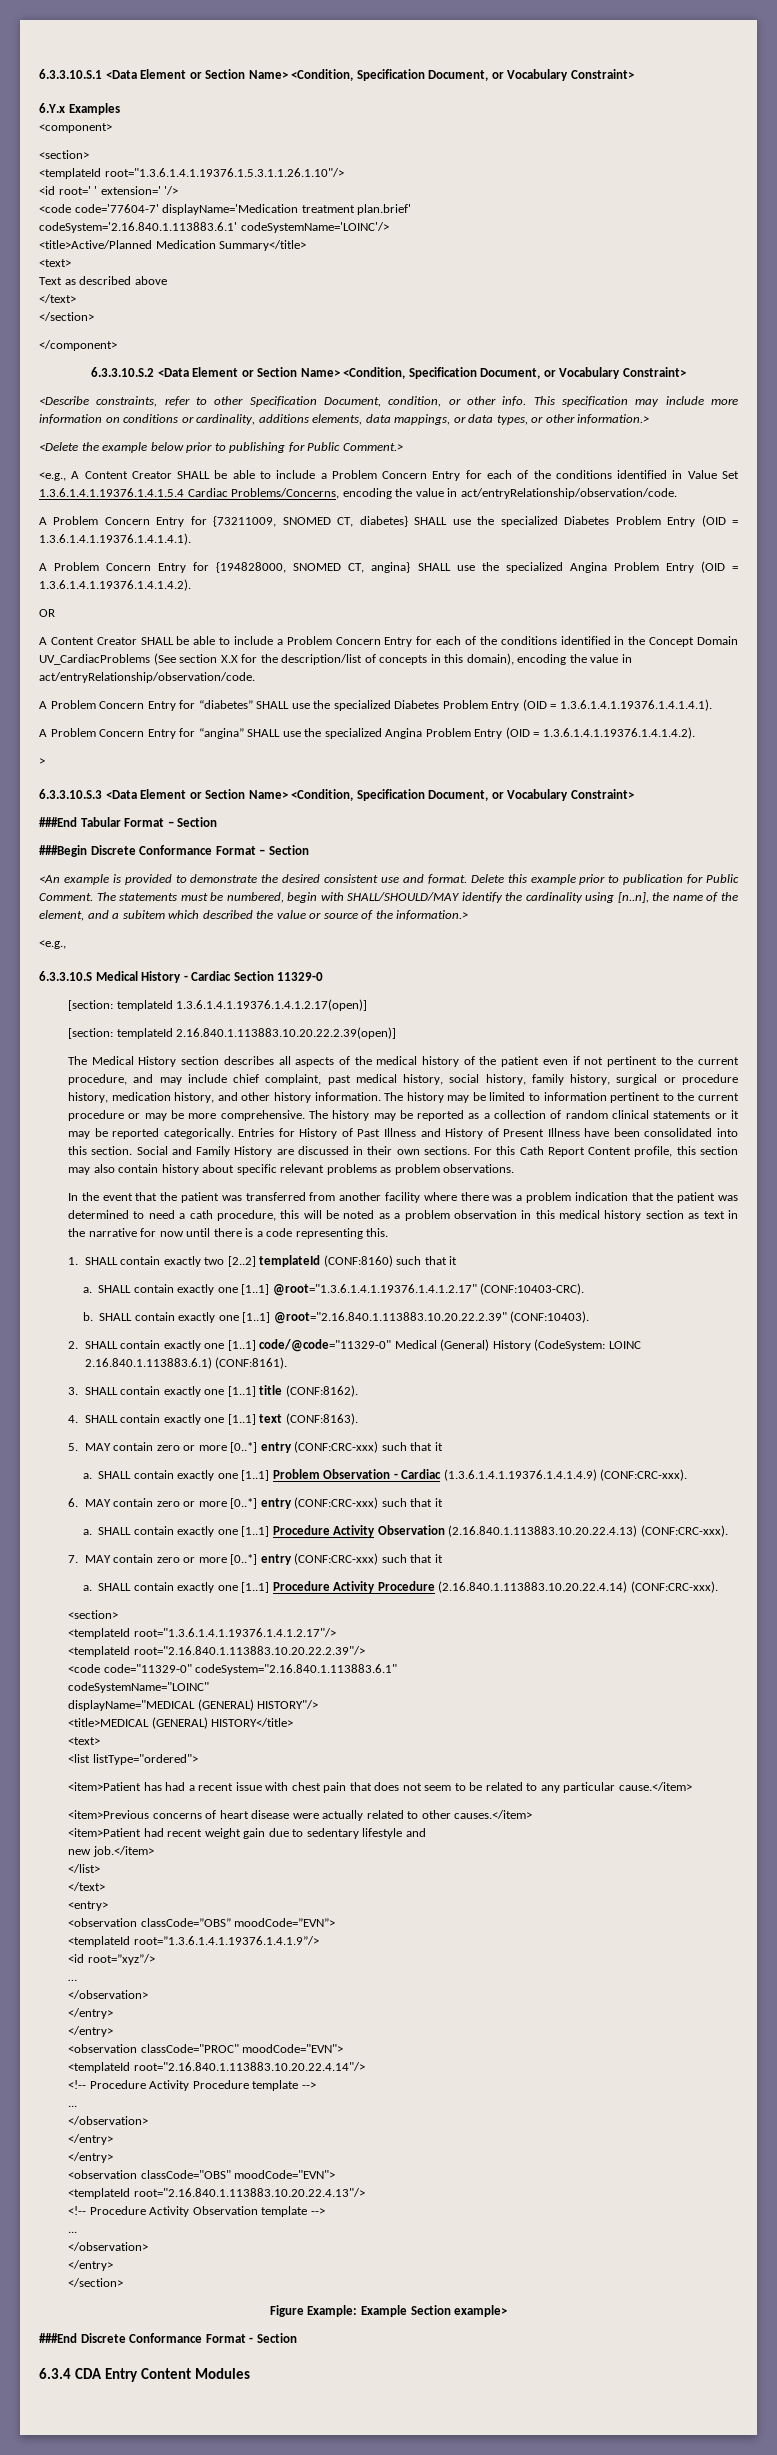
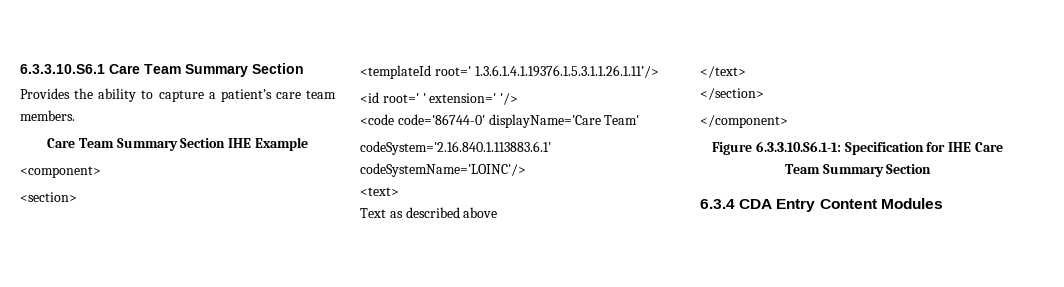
[39,69,634,81] [39,103,120,115] 6.3.3.10.S.1 <Data Element or Section Name> <Condition, Specification Document, or Vocabulary Constraint> // 6.Y.x Examples -> [20,63,304,77] [20,88,336,102] [20,110,75,121] [47,137,308,151] 6.3.3.10.S6.1 Care Team Summary Section // Provides the ability to capture a patient’s care team members. // Care Team Summary Section IHE Example
[104,168,344,177] root="1.3.6.1.4.1.19376.1.5.3.1.1.26.1.10"/> -> [434,65,659,78] root=' 1.3.6.1.4.1.19376.1.5.3.1.1.26.1.11’/>
[74,204,412,215] code='77604-7' displayName='Medication treatment plan.brief' -> [397,114,640,128] code='86744-0' displayName='Care Team'
[39,240,307,251] // <title>Active/Planned Medication Summary</title> -> (526, 170) none
[91,367,686,379] [39,396,739,407] [39,414,650,425] [39,442,403,453] [39,470,740,481] [39,488,677,499] [39,515,739,527] [39,533,191,545] [39,561,738,573] [39,579,191,591] [39,609,55,617] [39,636,738,647] [39,653,632,665] [39,672,255,683] [39,699,712,711] [39,727,695,739] [39,758,45,765] [39,789,634,801] [39,817,218,827] [39,845,309,857] [39,874,740,885] [39,892,738,903] [39,910,469,921] [39,940,66,949] [39,971,324,983] [68,999,368,1011] [68,1027,397,1039] [68,1056,739,1067] [68,1074,739,1085] [68,1092,739,1103] [68,1110,740,1121] [68,1128,738,1139] [68,1146,738,1157] [68,1164,515,1175] [68,1192,738,1203] [68,1210,738,1221] [68,1228,389,1239] [68,1255,458,1267] [82,1283,585,1296] [82,1311,590,1324] [68,1339,641,1352] [84,1357,288,1369] [68,1385,358,1397] [68,1413,358,1425] [68,1441,443,1453] [82,1469,688,1481] [68,1497,443,1509] [82,1525,728,1537] [68,1553,443,1565] [82,1581,718,1593] [68,1610,119,1619] [68,1628,336,1639] [68,1646,365,1657] [68,1664,398,1675] [68,1682,210,1693] [68,1699,319,1711] [68,1717,294,1729] [68,1737,101,1745] [68,1754,198,1765] [68,1782,692,1793] [68,1810,533,1821] [68,1828,426,1839] [68,1846,154,1857] [68,1864,101,1873] [68,1882,106,1891] [68,1901,109,1911] [68,1918,336,1927] [68,1936,319,1947] [68,1954,155,1965] [68,1979,78,1981] [68,1990,149,1999] [68,2008,114,2019] [68,2026,114,2037] [68,2044,344,2053] [68,2062,365,2073] [68,2080,316,2091] [68,2105,78,2107] [68,2116,149,2125] [68,2134,114,2145] [68,2152,114,2163] [68,2170,336,2179] [68,2188,365,2199] [68,2206,325,2217] [68,2231,78,2233] [68,2242,149,2251] [68,2260,114,2271] [68,2278,124,2287] [269,2305,508,2317] [39,2333,254,2343] 6.3.3.10.S.2 <Data Element or Section Name> <Condition, Specification Document, or Vocabulary Constraint> // <Describe constraints, refer to other Specification Document, condition, or other info. This specification may include more information on conditions or cardinality, additions elements, data mappings, or data types, or other information.> // <Delete the example below prior to publishing for Public Comment.> // <e.g., A Content Creator SHALL be able to include a Problem Concern Entry for each of the conditions identified in Value Set 1.3.6.1.4.1.19376.1.4.1.5.4 Cardiac Problems/Concerns, encoding the value in act/entryRelationship/observation/code. // A Problem Concern Entry for {73211009, SNOMED CT, diabetes} SHALL use the specialized Diabetes Problem Entry (OID = 1.3.6.1.4.1.19376.1.4.1.4.1). // A Problem Concern Entry for {194828000, SNOMED CT, angina} SHALL use the specialized Angina Problem Entry (OID = 1.3.6.1.4.1.19376.1.4.1.4.2). // OR // A Content Creator SHALL be able to include a Problem Concern Entry for each of the conditions identified in the Concept Domain UV_CardiacProblems (See section X.X for the description/list of concepts in this domain), encoding the value in act/entryRelationship/observation/code. // A Problem Concern Entry for “diabetes” SHALL use the specialized Diabetes Problem Entry (OID = 1.3.6.1.4.1.19376.1.4.1.4.1). // A Problem Concern Entry for “angina” SHALL use the specialized Angina Problem Entry (OID = 1.3.6.1.4.1.19376.1.4.1.4.2). // > // 6.3.3.10.S.3 <Data Element or Section Name> <Condition, Specification Document, or Vocabulary Constraint> // ###End Tabular Format – Section // ###Begin Discrete Conformance Format – Section // <An example is provided to demonstrate the desired consistent use and format. Delete this example prior to publication for Public Comment. The statements must be numbered, begin with SHALL/SHOULD/MAY identify the cardinality using [n..n], the name of the element, and a subitem which described the value or source of the information.> // <e.g., // 6.3.3.10.S Medical History - Cardiac Section 11329-0 // [section: templateId 1.3.6.1.4.1.19376.1.4.1.2.17(open)] // [section: templateId 2.16.840.1.113883.10.20.22.2.39(open)] // The Medical History section describes all aspects of the medical history of the patient even if not pertinent to the current procedure, and may include chief complaint, past medical history, social history, family history, surgical or procedure history, medication history, and other history information. The history may be limited to information pertinent to the current procedure or may be more comprehensive. The history may be reported as a collection of random clinical statements or it may be reported categorically. Entries for History of Past Illness and History of Present Illness have been consolidated into this section. Social and Family History are discussed in their own sections. For this Cath Report Content profile, this section may also contain history about specific relevant problems as problem observations. // In the event that the patient was transferred from another facility where there was a problem indication that the patient was determined to need a cath procedure, this will be noted as a problem observation in this medical history section as text in the narrative for now until there is a code representing this. // 1. SHALL contain exactly two [2..2] templateId (CONF:8160) such that it // a. SHALL contain exactly one [1..1] @root="1.3.6.1.4.1.19376.1.4.1.2.17" (CONF:10403-CRC). // b. SHALL contain exactly one [1..1] @root="2.16.840.1.113883.10.20.22.2.39" (CONF:10403). // 2. SHALL contain exactly one [1..1] code/@code="11329-0" Medical (General) History (CodeSystem: LOINC 2.16.840.1.113883.6.1) (CONF:8161). // 3. SHALL contain exactly one [1..1] title (CONF:8162). // 4. SHALL contain exactly one [1..1] text (CONF:8163). // 5. MAY contain zero or more [0..*] entry (CONF:CRC-xxx) such that it // a. SHALL contain exactly one [1..1] Problem Observation - Cardiac (1.3.6.1.4.1.19376.1.4.1.4.9) (CONF:CRC-xxx). // 6. MAY contain zero or more [0..*] entry (CONF:CRC-xxx) such that it // a. SHALL contain exactly one [1..1] Procedure Activity Observation (2.16.840.1.113883.10.20.22.4.13) (CONF:CRC-xxx). // 7. MAY contain zero or more [0..*] entry (CONF:CRC-xxx) such that it // a. SHALL contain exactly one [1..1] Procedure Activity Procedure (2.16.840.1.113883.10.20.22.4.14) (CONF:CRC-xxx). // <section> // <templateId root="1.3.6.1.4.1.19376.1.4.1.2.17"/> // <templateId root="2.16.840.1.113883.10.20.22.2.39"/> // <code code="11329-0" codeSystem="2.16.840.1.113883.6.1" // codeSystemName="LOINC" // displayName="MEDICAL (GENERAL) HISTORY"/> // <title>MEDICAL (GENERAL) HISTORY</title> // <text> // <list listType="ordered"> // <item>Patient has had a recent issue with chest pain that does not seem to be related to any particular cause.</item> // <item>Previous concerns of heart disease were actually related to other causes.</item> // <item>Patient had recent weight gain due to sedentary lifestyle and // new job.</item> // </list> // </text> // <entry> // <observation classCode=”OBS” moodCode=”EVN”> // <templateId root=”1.3.6.1.4.1.19376.1.4.1.9”/> // <id root=”xyz”/> // … // </observation> // </entry> // </entry> // <observation classCode="PROC" moodCode="EVN"> // <templateId root="2.16.840.1.113883.10.20.22.4.14"/> // <!-- Procedure Activity Procedure template --> // ... // </observation> // </entry> // </entry> // <observation classCode="OBS" moodCode="EVN"> // <templateId root="2.16.840.1.113883.10.20.22.4.13"/> // <!-- Procedure Activity Observation template --> // ... // </observation> // </entry> // </section> // Figure Example: Example Section example> // ###End Discrete Conformance Format - -> [712,141,1003,155] [784,164,884,177] Figure 6.3.3.10.S6.1-1: Specification for IHE Care Team Summary

